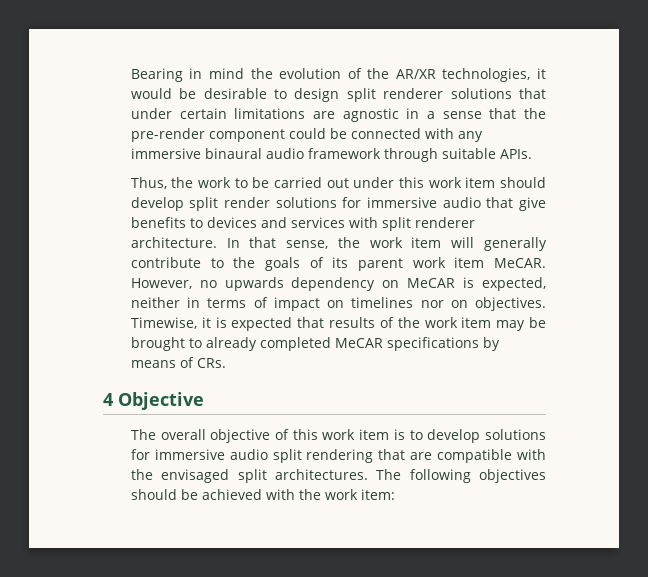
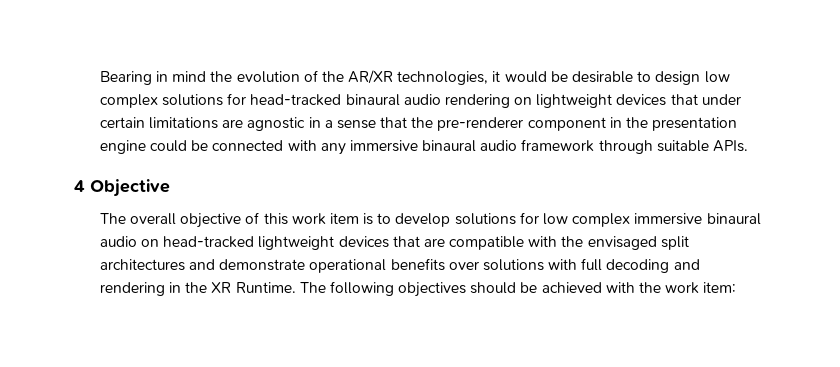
[346,88,512,102] split renderer solutions -> [704,71,730,83] [99,93,667,108] low complex solutions for head-tracked binaural audio rendering on lightweight devices
[130,128,285,142] pre-render component -> [437,117,738,131] [99,140,146,154] pre-renderer component in the presentation engine
[130,177,546,189] [130,197,546,211] [130,217,475,231] [130,237,547,251] [130,257,546,271] [130,277,546,291] [130,297,546,311] [130,317,546,331] [130,337,500,351] [130,357,226,368] // Thus, the work to be carried out under this work item should develop split render solutions for immersive audio that give benefits to devices and services with split renderer architecture. In that sense, the work item will generally contribute to the goals of its parent work item MeCAR. However, no upwards dependency on MeCAR is expected, neither in terms of impact on timelines nor on objectives. Timewise, it is expected that results of the work item may be brought to already completed MeCAR specifications by means of CRs. -> (749, 146) none
[154,449,374,463] immersive audio split rendering -> [543,213,761,227] [99,236,389,250] low complex immersive binaural audio on head-tracked lightweight devices
[274,469,368,480] architectures. -> [99,258,700,273] [99,282,296,296] architectures and demonstrate operational benefits over solutions with full decoding and rendering in the XR Runtime.

